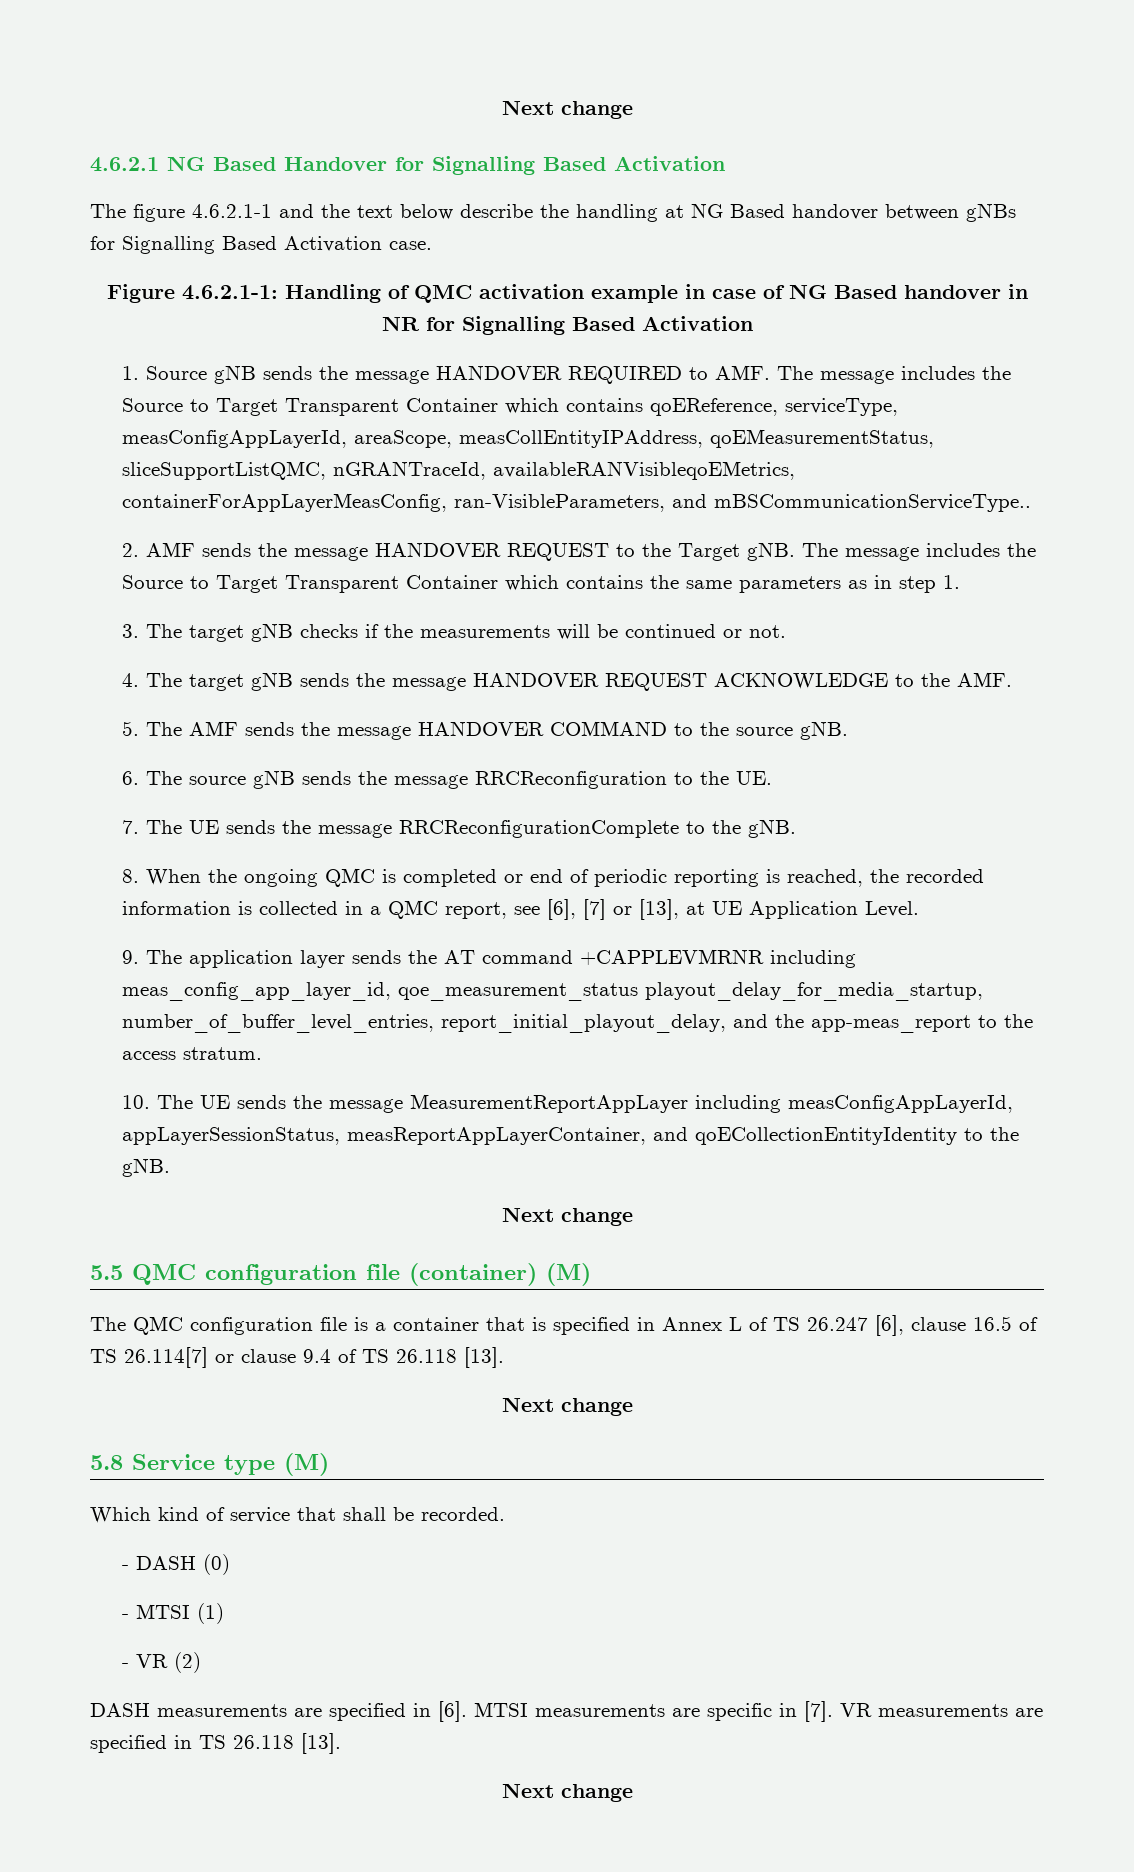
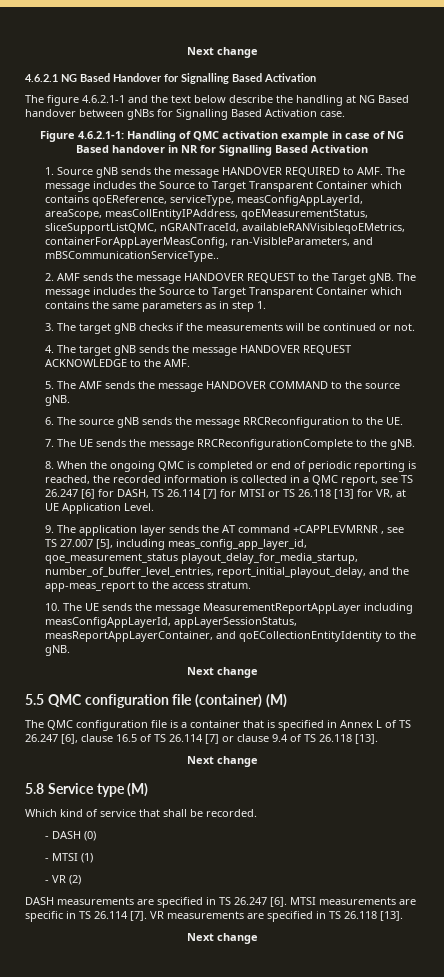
[547,899,680,920] [6], [7] or [13], -> [401,475,414,483] [45,489,394,499] TS 26.247 [6] for DASH, TS 26.114 [7] for MTSI or TS 26.118 [13] for VR,
(765, 957) none -> [381,527,405,534] [45,539,114,549] , see TS 27.007 [5],
[124,1347,208,1368] 26.114[7] -> [169,734,219,744] 26.114 [7]
(431, 1710) none -> [219,897,267,905] TS 26.247
(797, 1710) none -> [79,911,128,919] TS 26.114

